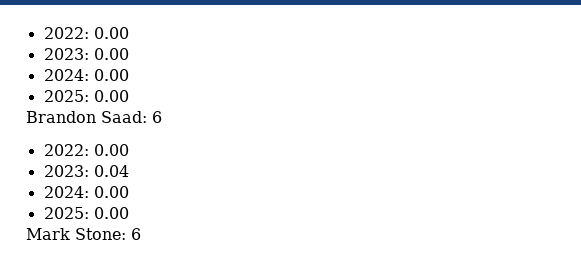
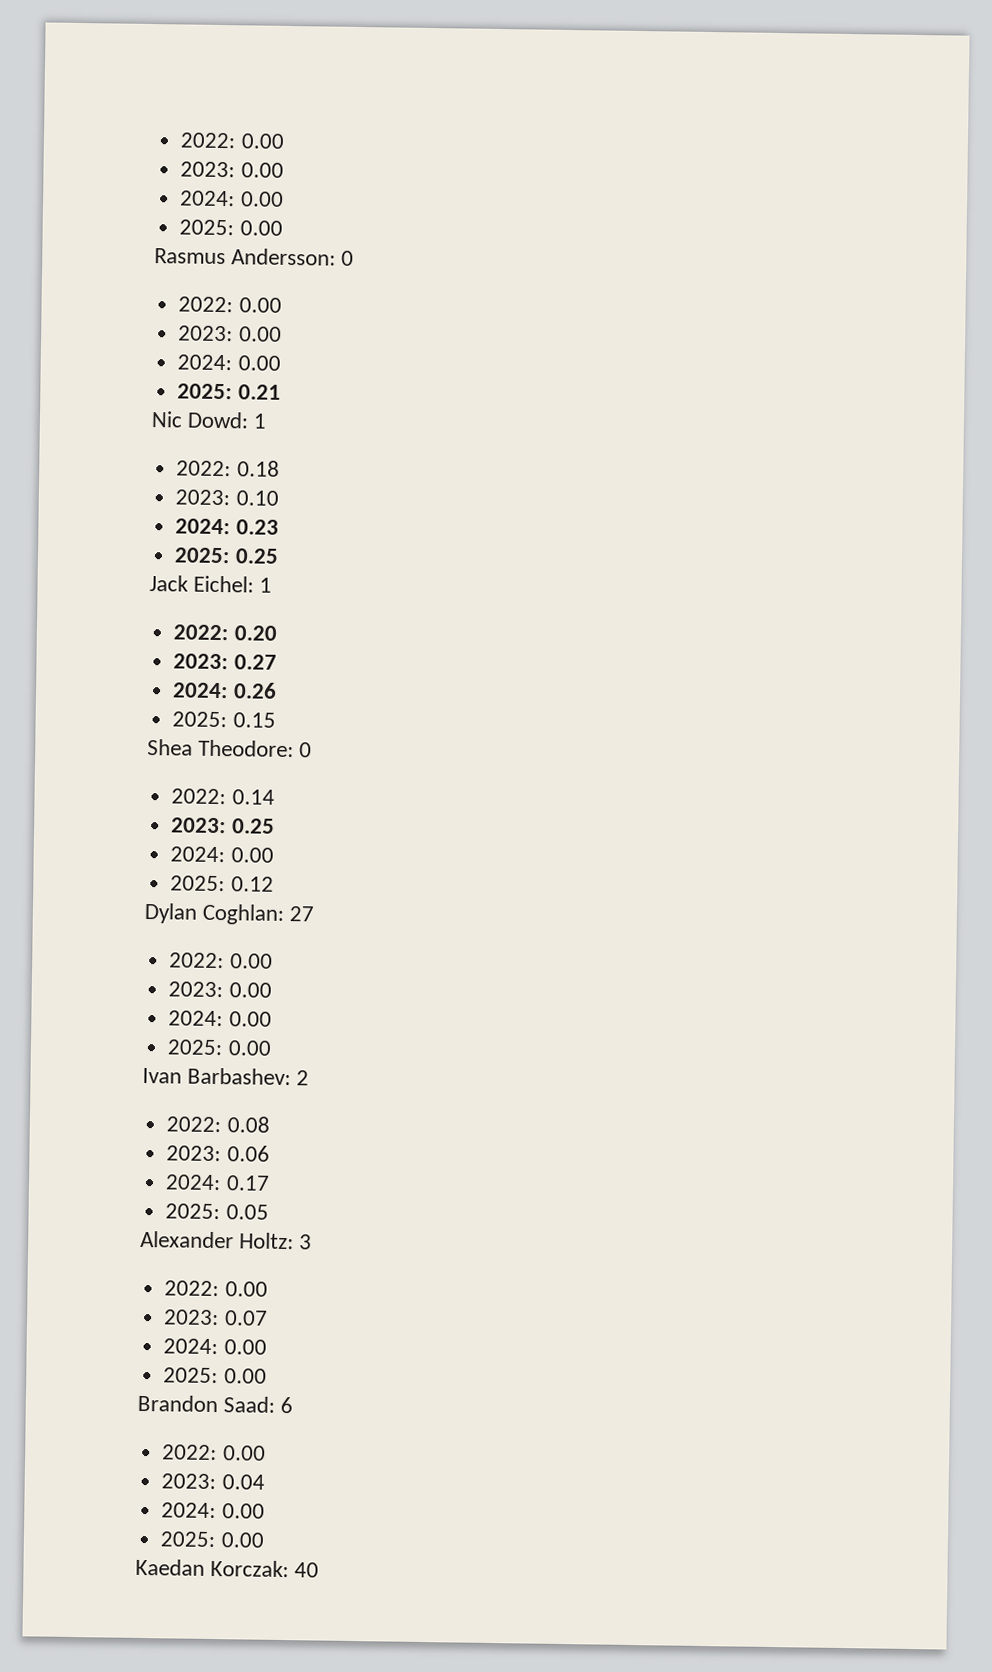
[43,27,129,39] [43,48,129,60] [43,69,129,81] [43,90,129,102] 2022: 0.00 // 2023: 0.00 // 2024: 0.00 // 2025: 0.00 -> [180,132,285,149] [180,161,284,178] [179,190,284,207] [179,219,283,236] [154,248,355,266] [178,296,282,313] [178,325,282,342] [177,354,281,371] [177,383,281,400] [151,411,268,429] [176,460,280,477] [175,489,279,506] [175,518,279,535] [174,547,279,564] [149,575,273,593] [173,624,277,641] [173,653,277,670] [172,682,277,699] [172,711,276,728] [147,739,313,758] [171,788,275,805] [171,817,275,834] [170,846,274,863] [170,875,274,892] [144,902,315,925] [169,952,273,969] [168,981,272,998] [168,1010,272,1027] [167,1039,272,1056] [142,1067,310,1086] [166,1116,270,1133] [166,1145,270,1162] [165,1174,270,1191] [165,1203,269,1220] [140,1230,313,1250] [164,1280,268,1297] [163,1309,268,1326] [163,1338,267,1355] [163,1367,267,1384] 2022: 0.00 // 2023: 0.00 // 2024: 0.00 // 2025: 0.00 // Rasmus Andersson: 0 // 2022: 0.00 // 2023: 0.00 // 2024: 0.00 // 2025: 0.21 // Nic Dowd: 1 // 2022: 0.18 // 2023: 0.10 // 2024: 0.23 // 2025: 0.25 // Jack Eichel: 1 // 2022: 0.20 // 2023: 0.27 // 2024: 0.26 // 2025: 0.15 // Shea Theodore: 0 // 2022: 0.14 // 2023: 0.25 // 2024: 0.00 // 2025: 0.12 // Dylan Coghlan: 27 // 2022: 0.00 // 2023: 0.00 // 2024: 0.00 // 2025: 0.00 // Ivan Barbashev: 2 // 2022: 0.08 // 2023: 0.06 // 2024: 0.17 // 2025: 0.05 // Alexander Holtz: 3 // 2022: 0.00 // 2023: 0.07 // 2024: 0.00 // 2025: 0.00
[26,228,141,240] Mark Stone: 6 -> [135,1558,320,1578] Kaedan Korczak: 40

